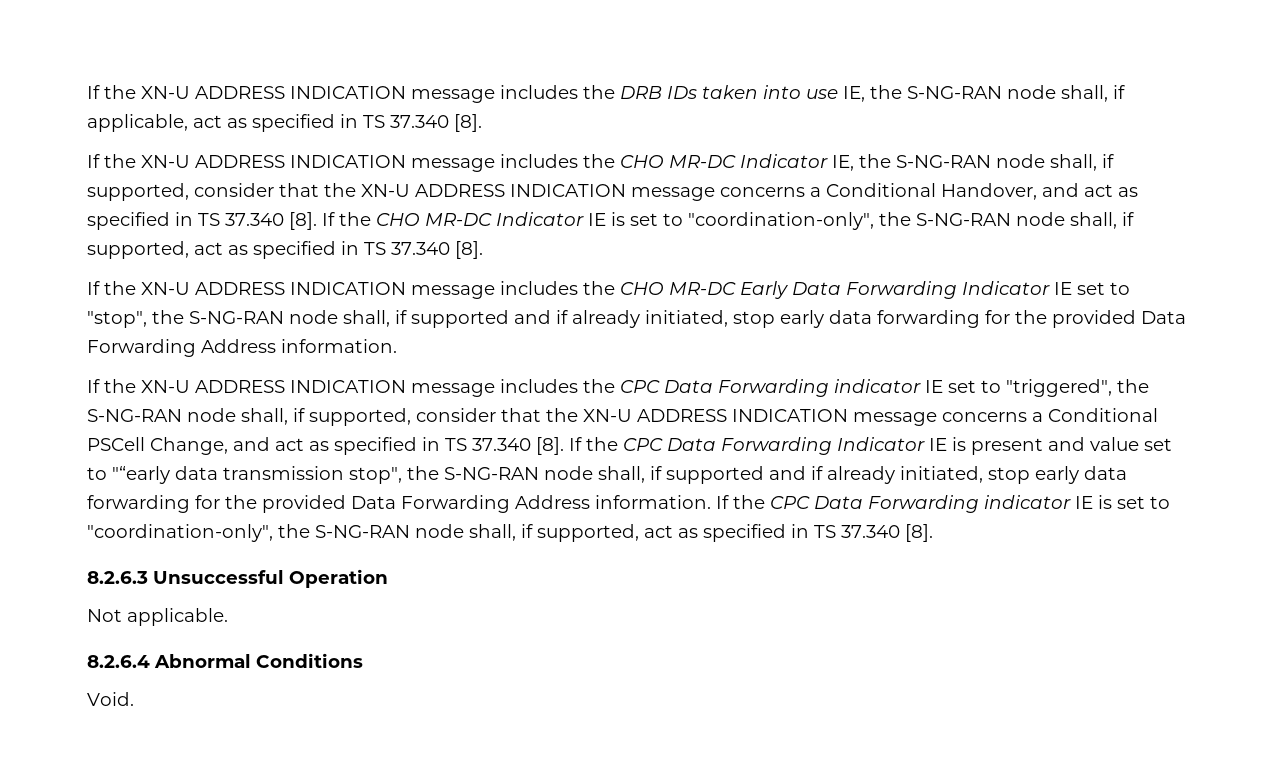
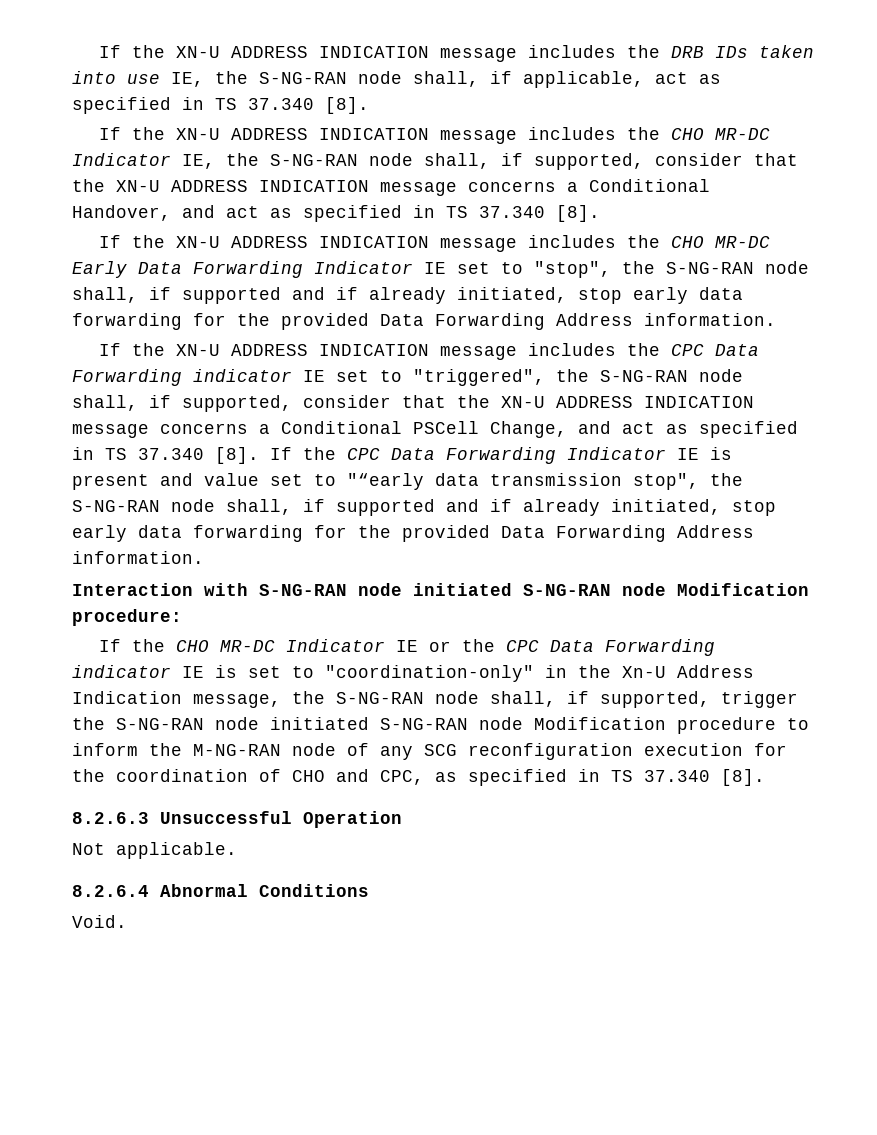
[322,212,1134,230] [87,241,483,259] If the CHO MR-DC Indicator IE is set to "coordination-only", the S-NG-RAN node shall, if supported, act as specified in TS 37.340 [8]. -> (600, 213) none
[716,495,729,509] If -> [72,583,809,596] [72,609,182,626] [98,639,451,652] // Interaction with S-NG-RAN node initiated S-NG-RAN node Modification procedure: // If the CHO MR-DC Indicator IE or
[87,524,673,542] "coordination-only", the S-NG-RAN node shall, if supported, act -> [325,665,754,682] [72,691,798,708] [72,717,809,734] [72,743,787,760] [72,769,424,785] "coordination-only" in the Xn-U Address Indication message, the S-NG-RAN node shall, if supported, trigger the S-NG-RAN node initiated S-NG-RAN node Modification procedure to inform the M-NG-RAN node of any SCG reconfiguration execution for the coordination of CHO and CPC,

